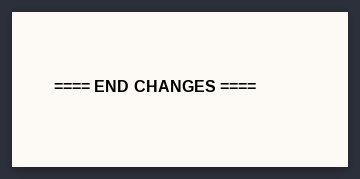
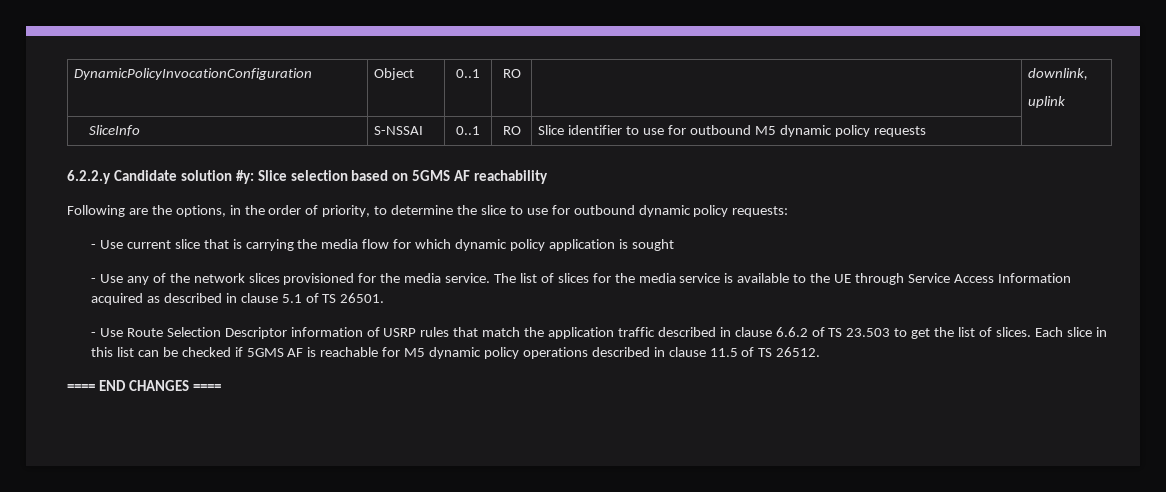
(54, 87) none -> [74,68,313,80] [374,68,415,80] [456,69,480,78] [502,69,521,78] [1028,68,1089,80] [1028,96,1066,108] [88,125,140,136] [374,126,424,135] [456,126,480,135] [502,126,521,135] [538,125,926,137] [67,170,549,184] [67,205,789,217] [91,239,674,251] [91,273,1071,285] [91,293,385,305] [91,327,1107,339] [91,347,821,359] DynamicPolicyInvocationConfiguration | Object | 0..1 | RO | | downlink, // uplink // SliceInfo | S-NSSAI | 0..1 | RO | Slice identifier to use for outbound M5 dynamic policy requests | // 6.2.2.y Candidate solution #y: Slice selection based on 5GMS AF reachability // Following are the options, in the order of priority, to determine the slice to use for outbound dynamic policy requests: // - Use current slice that is carrying the media flow for which dynamic policy application is sought // - Use any of the network slices provisioned for the media service. The list of slices for the media service is available to the UE through Service Access Information acquired as described in clause 5.1 of TS 26501. // - Use Route Selection Descriptor information of USRP rules that match the application traffic described in clause 6.6.2 of TS 23.503 to get the list of slices. Each slice in this list can be checked if 5GMS AF is reachable for M5 dynamic policy operations described in clause 11.5 of TS 26512. //

